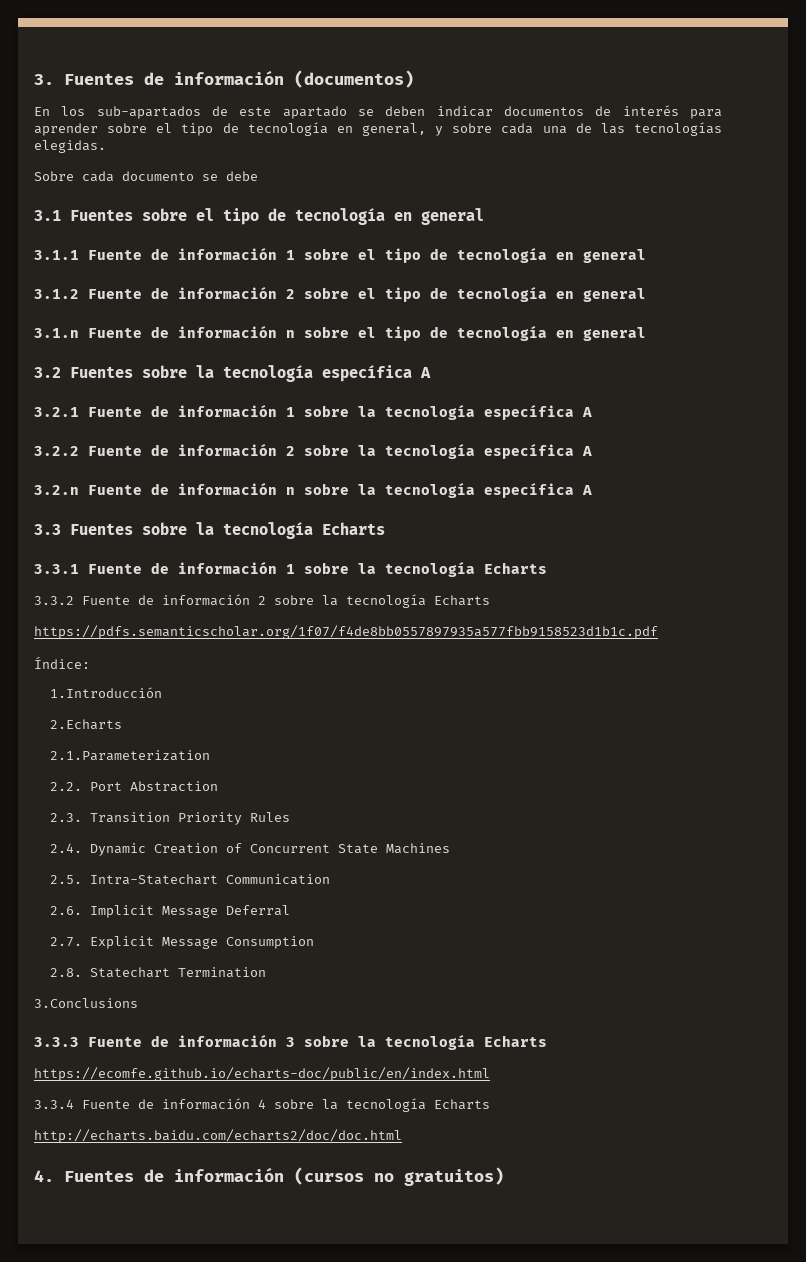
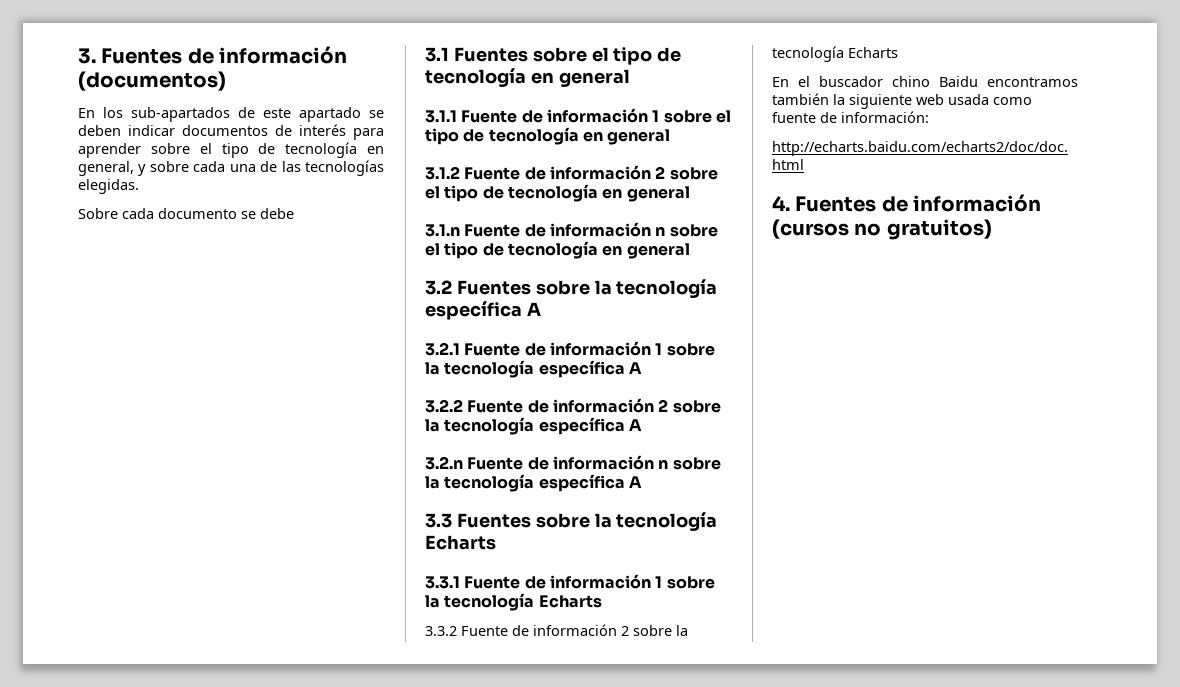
[34,625,658,639] [34,656,90,669] [49,687,162,698] [49,719,122,730] [49,750,210,761] [49,781,218,792] [49,812,290,825] [49,843,450,856] [49,874,330,885] [49,905,290,918] [49,936,314,949] [49,967,266,978] [34,998,138,1008] [34,1035,547,1050] [34,1067,490,1081] [34,1098,490,1112] https://pdfs.semanticscholar.org/1f07/f4de8bb0557897935a577fbb9158523d1b1c.pdf // Índice: // 1.Introducción // 2.Echarts // 2.1.Parameterization // 2.2. Port Abstraction // 2.3. Transition Priority Rules // 2.4. Dynamic Creation of Concurrent State Machines // 2.5. Intra-Statechart Communication // 2.6. Implicit Message Deferral // 2.7. Explicit Message Consumption // 2.8. Statechart Termination // 3.Conclusions // 3.3.3 Fuente de información 3 sobre la tecnología Echarts // https://ecomfe.github.io/echarts-doc/public/en/index.html // 3.3.4 Fuente de información 4 sobre la tecnología Echarts -> [772,76,1078,87] [772,93,1032,109] [772,111,929,123] En el buscador chino Baidu encontramos también la siguiente web usada como fuente de información:

